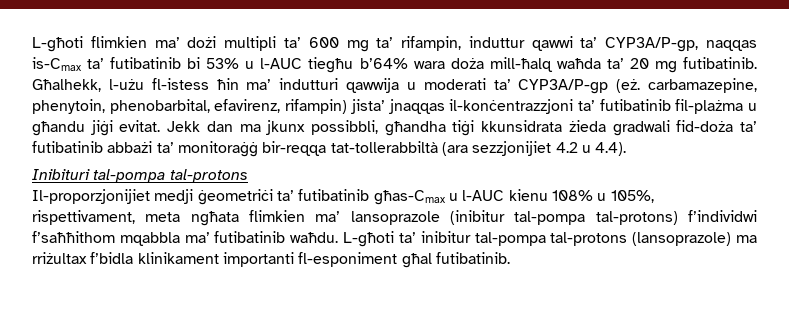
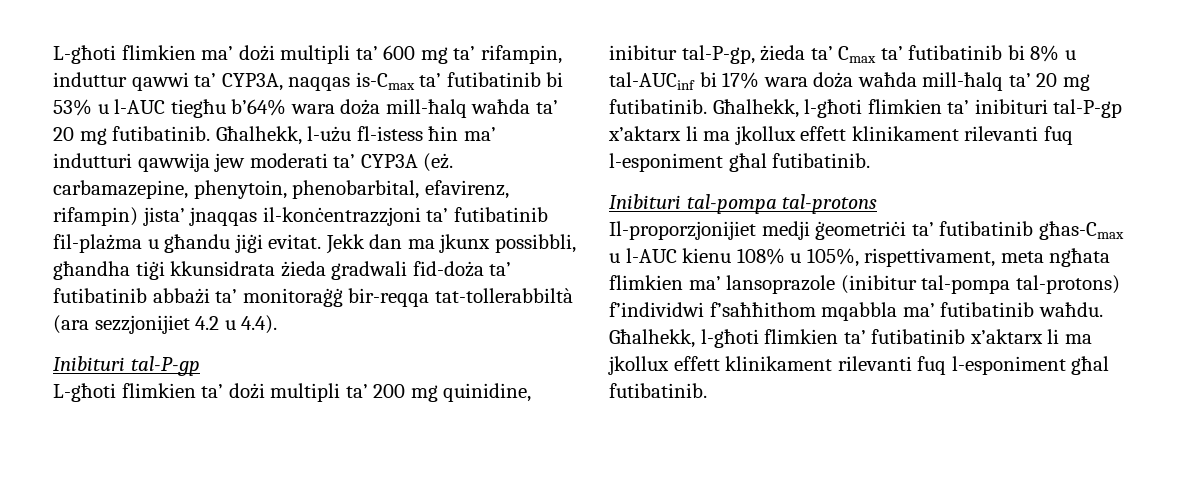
[605,37,699,52] CYP3A/P-gp, -> [221,73,283,91] CYP3A,
[406,82,416,90] u -> [214,153,246,172] jew
[518,79,609,94] CYP3A/P-gp -> [360,154,418,168] CYP3A
(627, 149) none -> [53,356,200,376] [53,383,532,402] [609,45,1076,64] [609,72,1090,91] [609,99,1123,118] [608,126,1073,145] [609,153,871,172] // Inibituri tal-P-gp // L-għoti flimkien ta’ dożi multipli ta’ 200 mg quinidine, inibitur tal-P-gp, żieda ta’ Cmax ta’ futibatinib bi 8% u tal-AUCinf bi 17% wara doża waħda mill-ħalq ta’ 20 mg futibatinib. Għalhekk, l-għoti flimkien ta’ inibituri tal-P-gp x’aktarx li ma jkollux effett klinikament rilevanti fuq l-esponiment għal futibatinib.
[343,231,758,247] [32,252,398,267] L-għoti ta’ inibitur tal-pompa tal-protons (lansoprazole) ma rriżultax f’bidla klinikament importanti fl-esponiment -> [609,329,1092,348] [608,356,1066,375] Għalhekk, l-għoti flimkien ta’ futibatinib x’aktarx li ma jkollux effett klinikament rilevanti fuq l-esponiment

